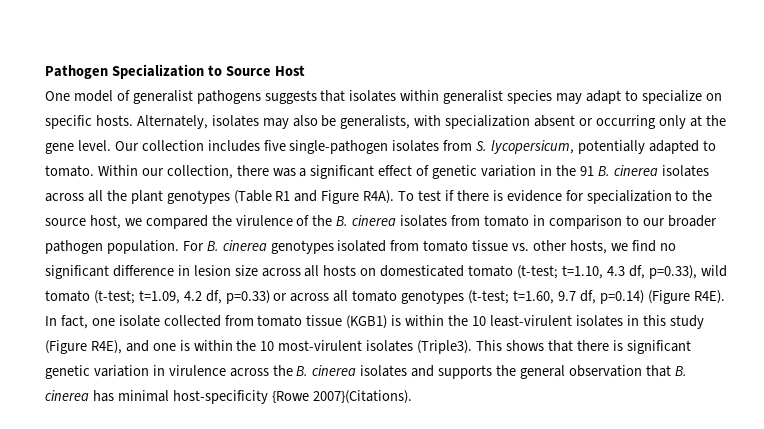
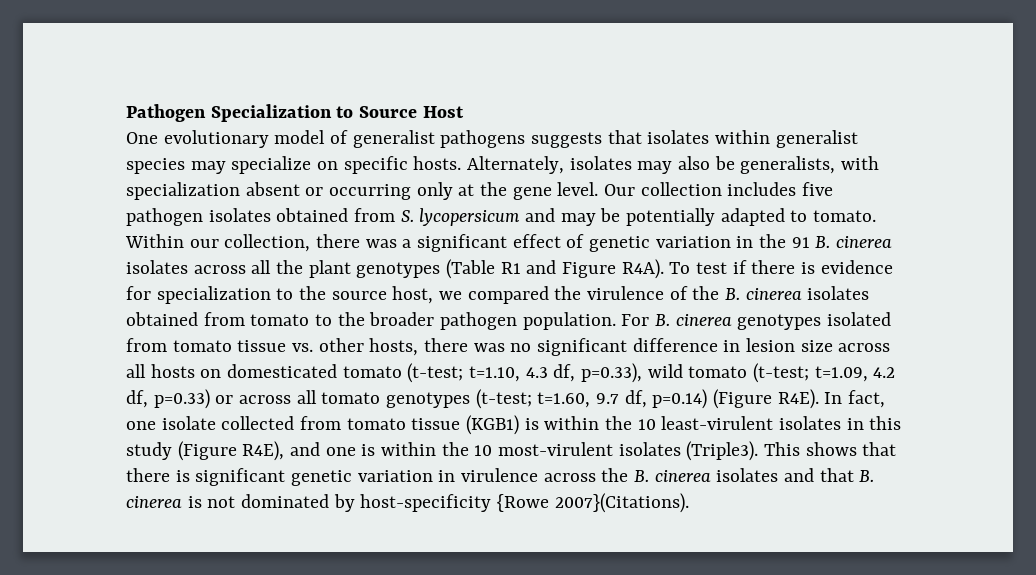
(70, 96) none -> [163,130,269,148] evolutionary
[585,90,638,104] adapt to -> (226, 167) none
[289,140,575,154] single-pathogen isolates from S. lycopersicum, -> [126,208,621,226] pathogen isolates obtained from S. lycopersicum and may be
[451,215,665,229] from tomato in comparison to our -> [126,312,365,326] obtained from tomato to the
[610,240,656,252] we find -> [424,338,505,352] there was
[438,365,687,379] [45,390,169,402] supports the general observation that B. cinerea has minimal -> [819,468,875,482] [126,494,355,512] that B. cinerea is not dominated by

